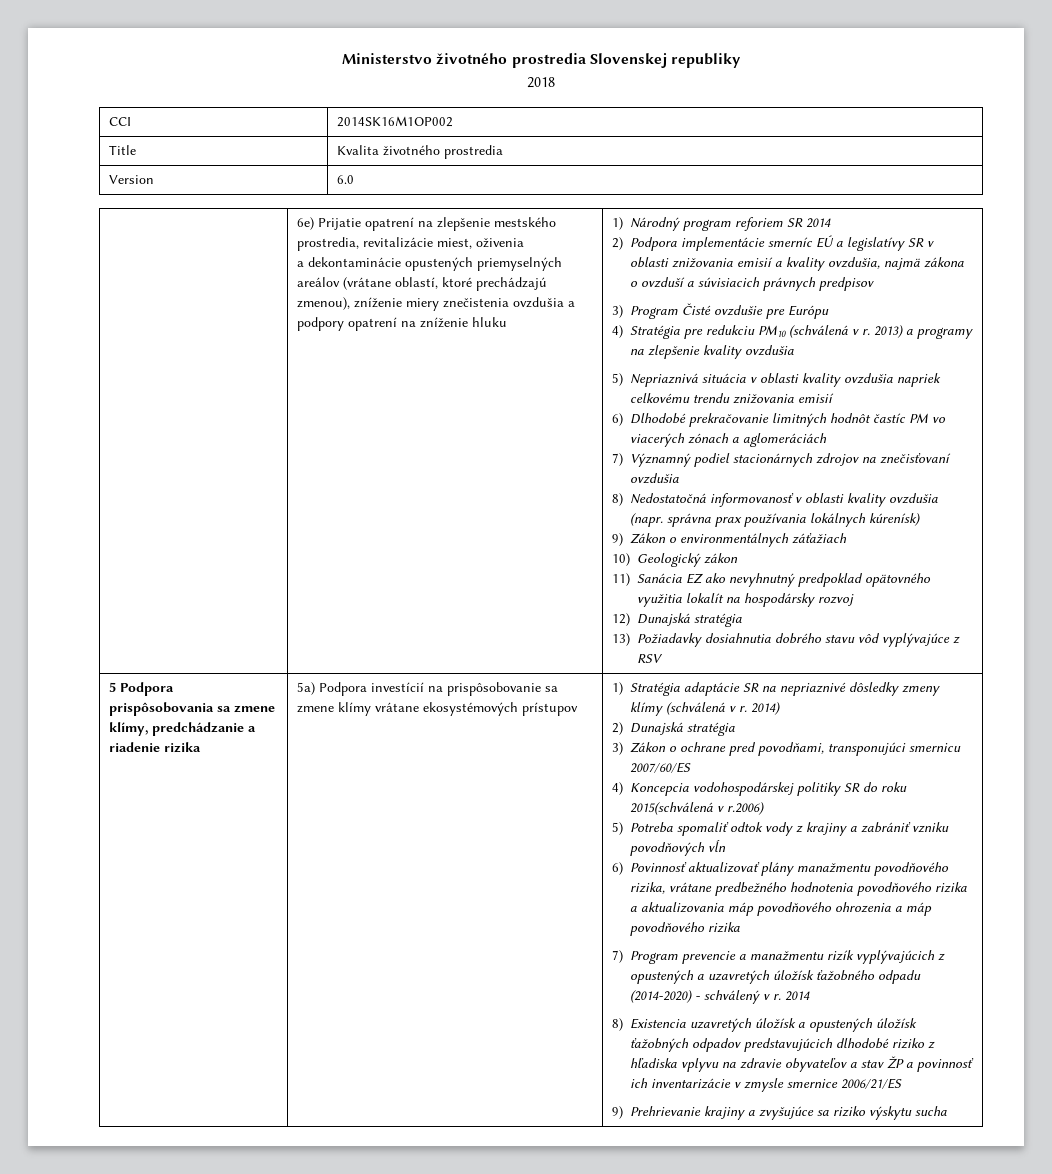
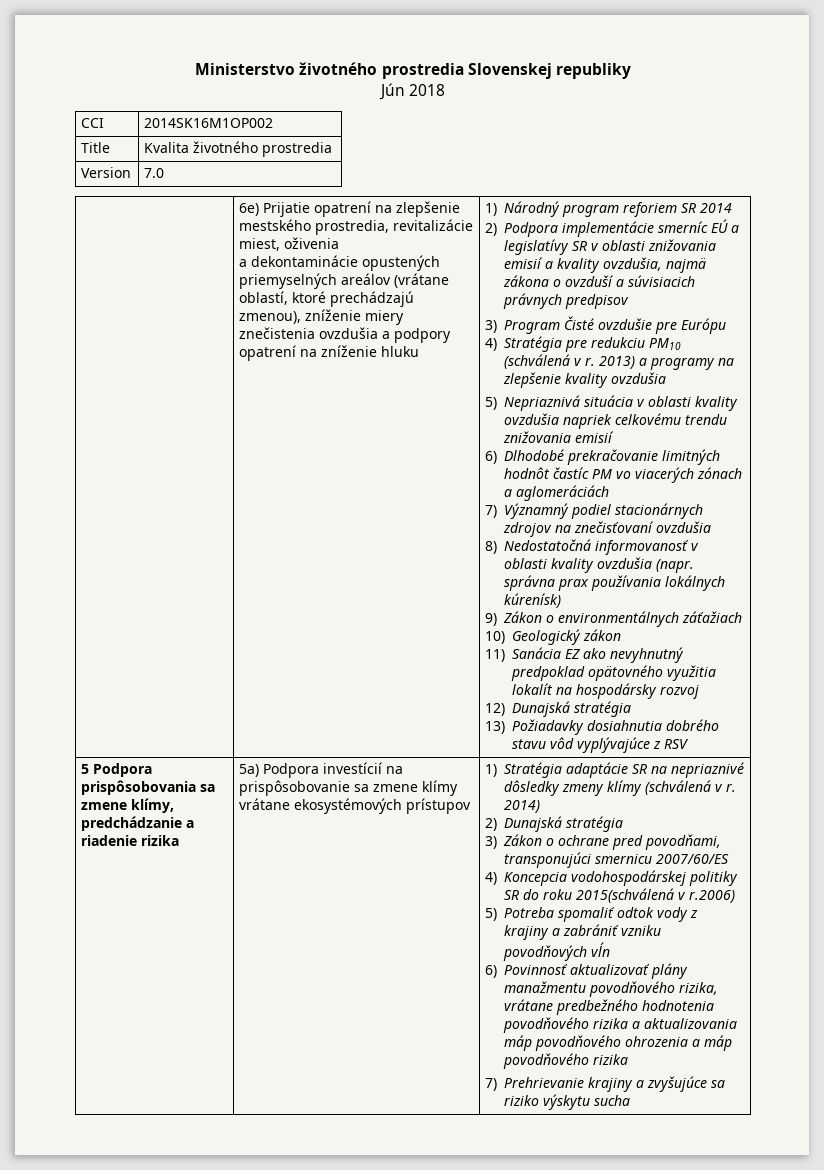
(741, 60) none -> [378,83,405,100] Jún
[336,175,354,184] 6.0 -> [144,168,165,178] 7.0
[629,950,945,964] [629,970,921,984] [629,990,810,1004] [611,1018,917,1032] [629,1038,935,1052] [629,1056,974,1072] [629,1078,902,1092] [611,1106,623,1119] Program prevencie a manažmentu rizík vyplývajúcich z opustených a uzavretých úložísk ťažobného odpadu (2014-2020) - schválený v r. 2014 // 8) Existencia uzavretých úložísk a opustených úložísk ťažobných odpadov predstavujúcich dlhodobé riziko z hľadiska vplyvu na zdravie obyvateľov a stav ŽP a povinnosť ich inventarizácie v zmysle smernice 2006/21/ES // 9) -> (498, 1084) none

